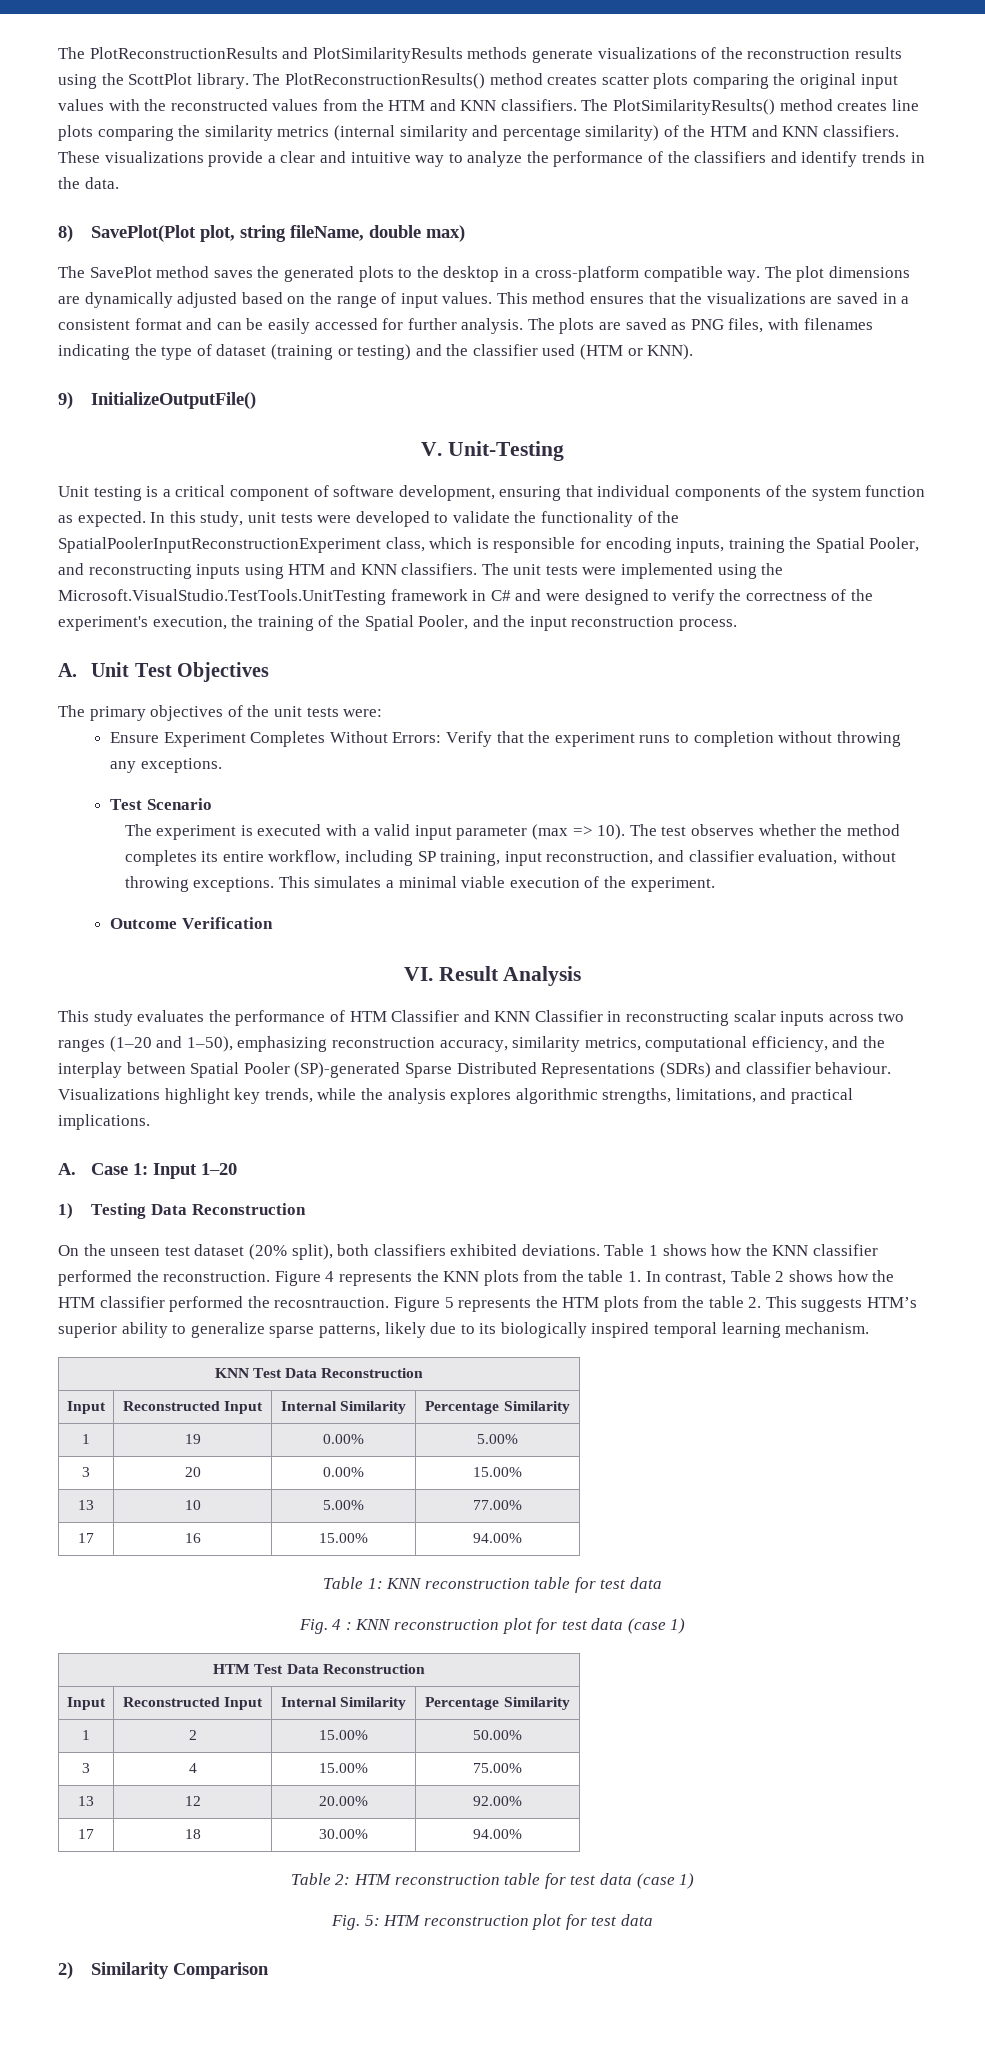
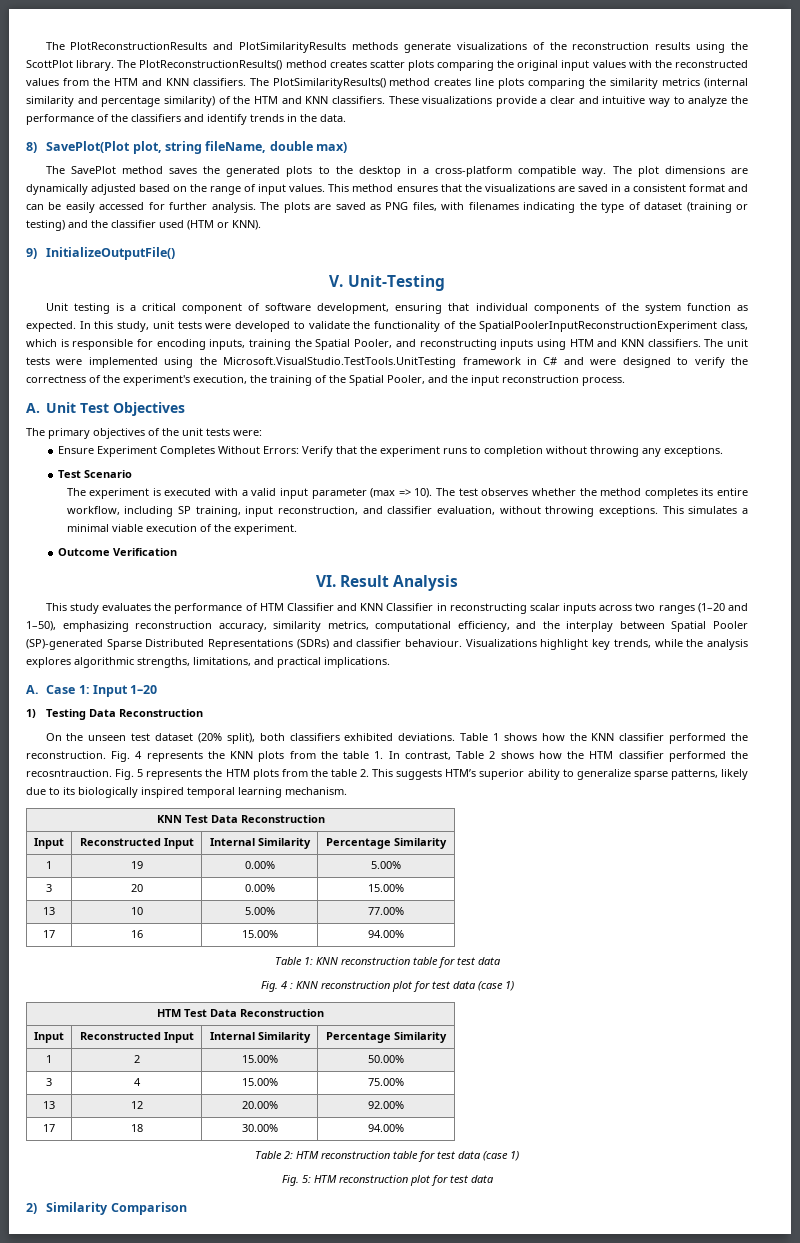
[274,1271,321,1286] Figure -> [111,751,131,762] Fig.
[393,1297,440,1312] Figure -> [115,769,135,780] Fig.

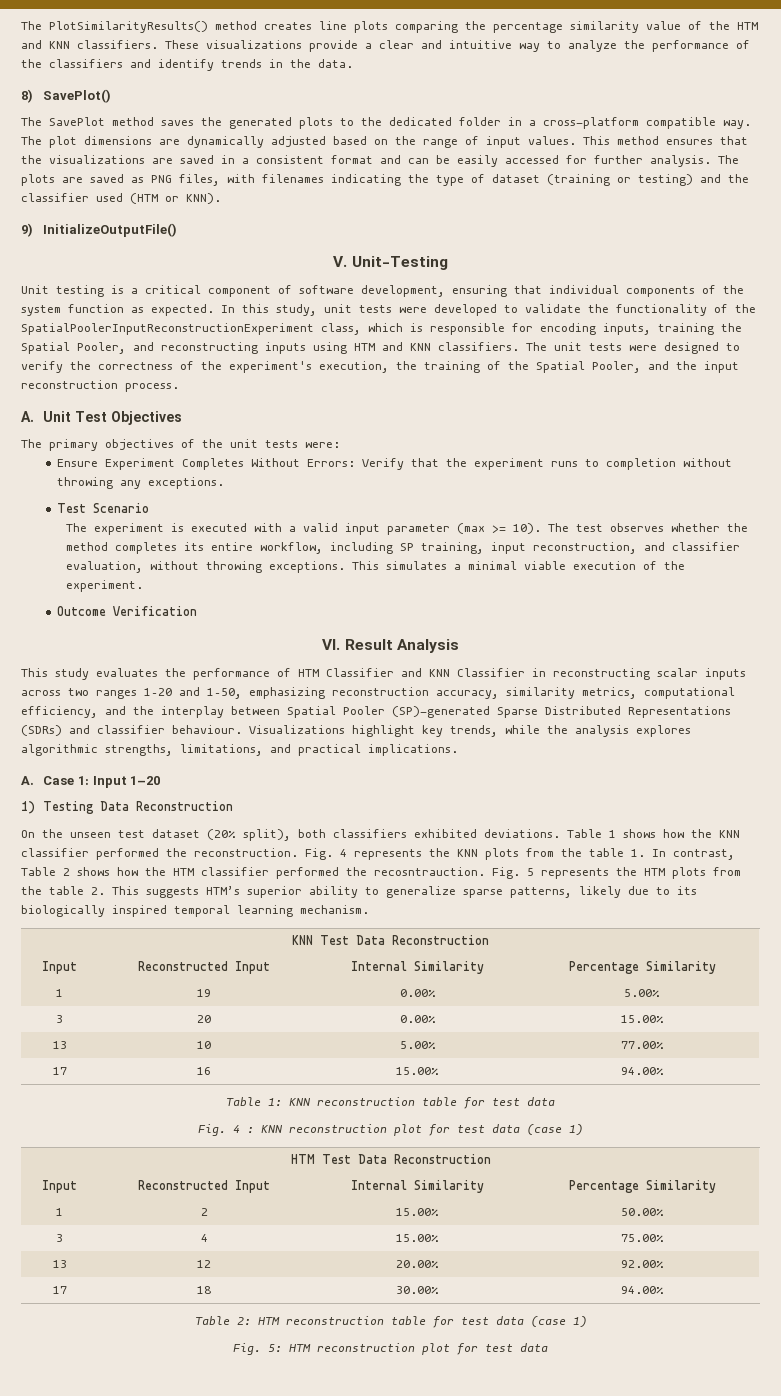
[45,42,749,53] [26,60,748,71] [26,78,269,86] The PlotReconstructionResults and PlotSimilarityResults methods generate visualizations of the reconstruction results using the ScottPlot library. The PlotReconstructionResults() method creates scatter plots comparing the original input values with the reconstructed values from the HTM and KNN classifiers. The -> [21,21,42,30] The
[610,78,749,89] [26,96,215,107] similarity metrics (internal similarity and percentage similarity) -> [493,21,681,33] percentage similarity value
[46,141,348,154] SavePlot(Plot plot, string fileName, double max) -> [43,89,112,103] SavePlot()
[358,166,401,177] desktop -> [389,117,501,126] dedicated folder
[88,357,617,368] implemented using the Microsoft.VisualStudio.TestTools.UnitTesting framework in C# and were -> (657, 348) none
[398,489,411,496] => -> [491,525,506,533] >=
[697,603,748,613] [26,621,56,631] (1–20 and 1–50), -> [144,687,242,699] 1–20 and 1–50,
[26,1202,187,1215] // 2) Similarity Comparison -> (548, 1347) none

